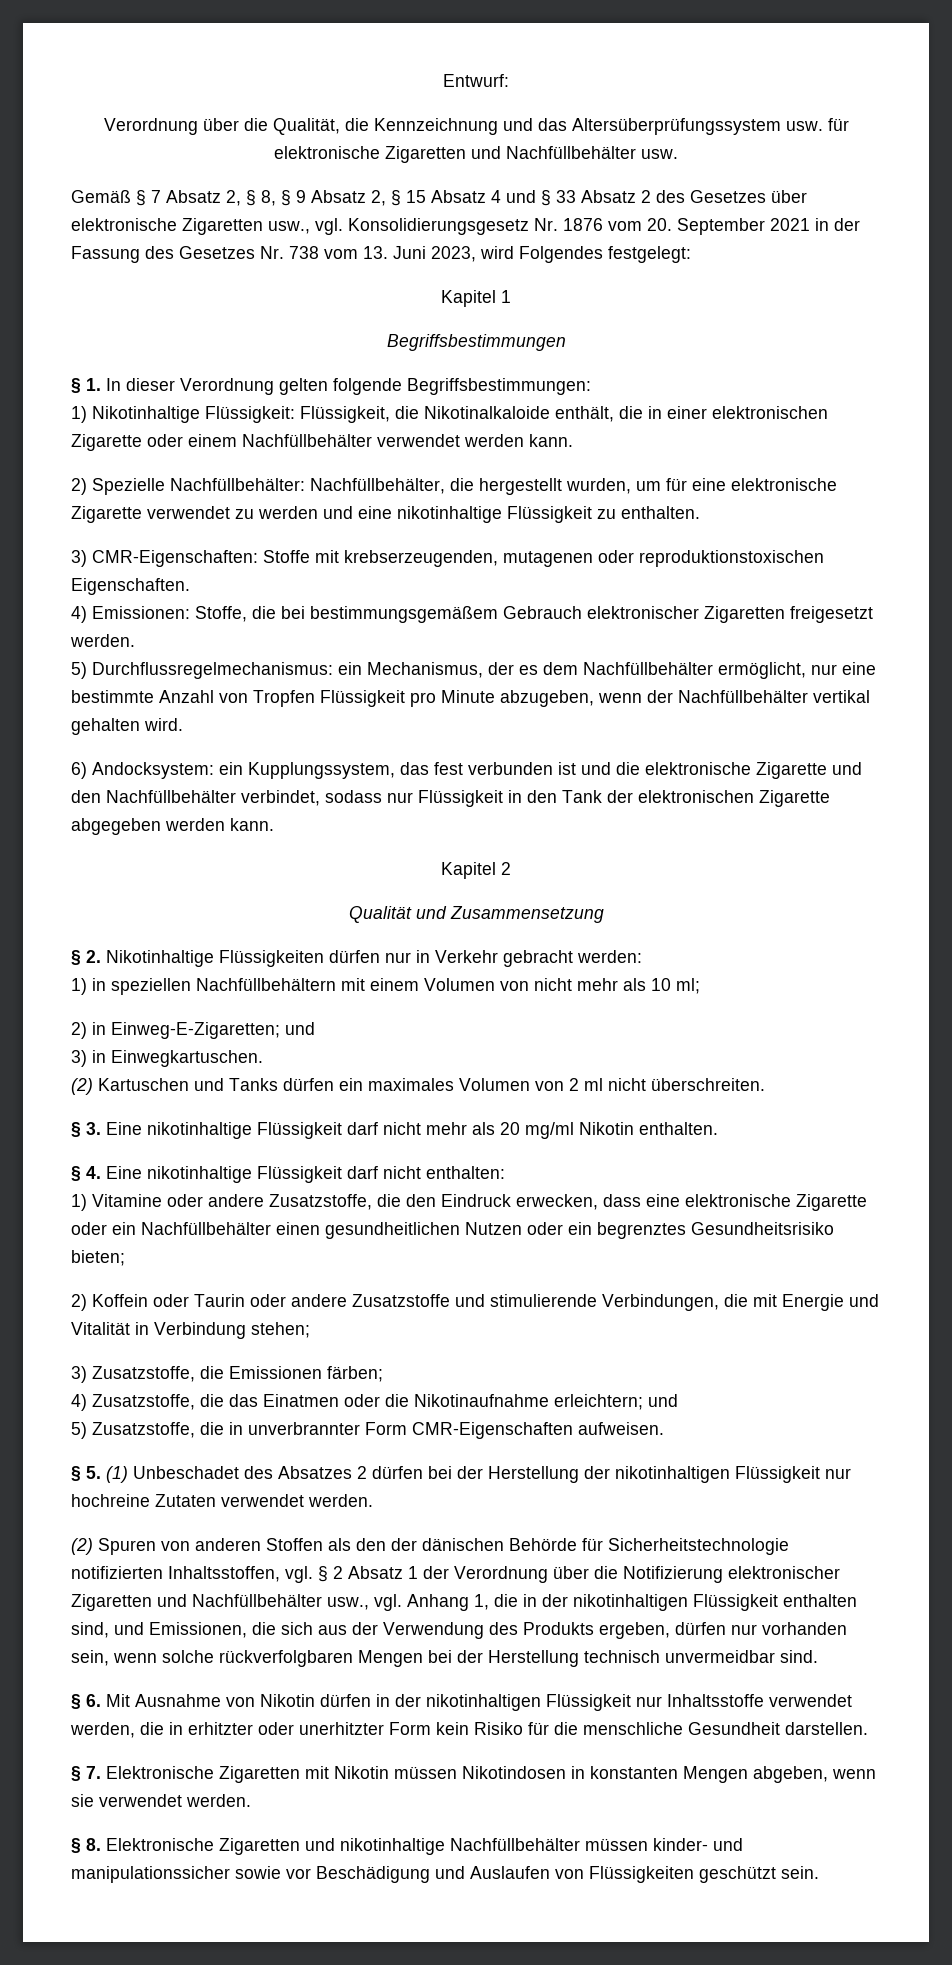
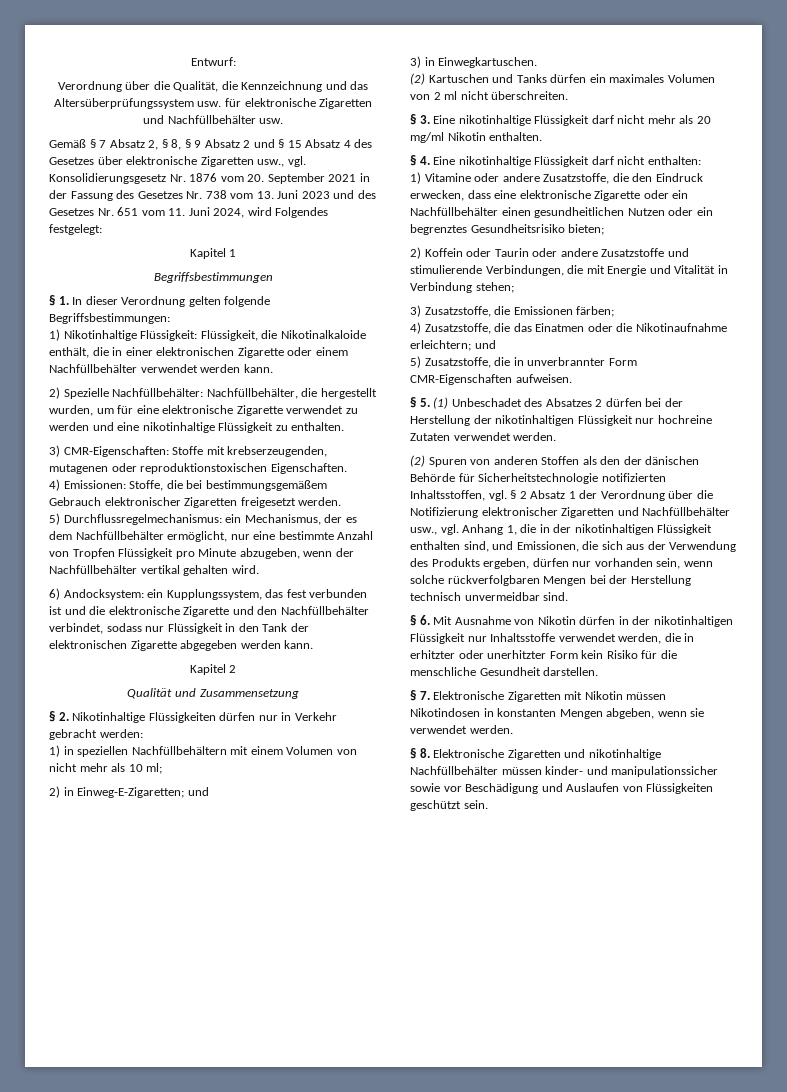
[371,190,386,206] 2, -> [243,139,275,148] 2 und
[506,190,651,206] und § 33 Absatz 2 -> (351, 144) none
[431,246,476,262] 2023, -> [301,190,376,199] [49,207,245,218] 2023 und des Gesetzes Nr. 651 vom 11. Juni 2024,

